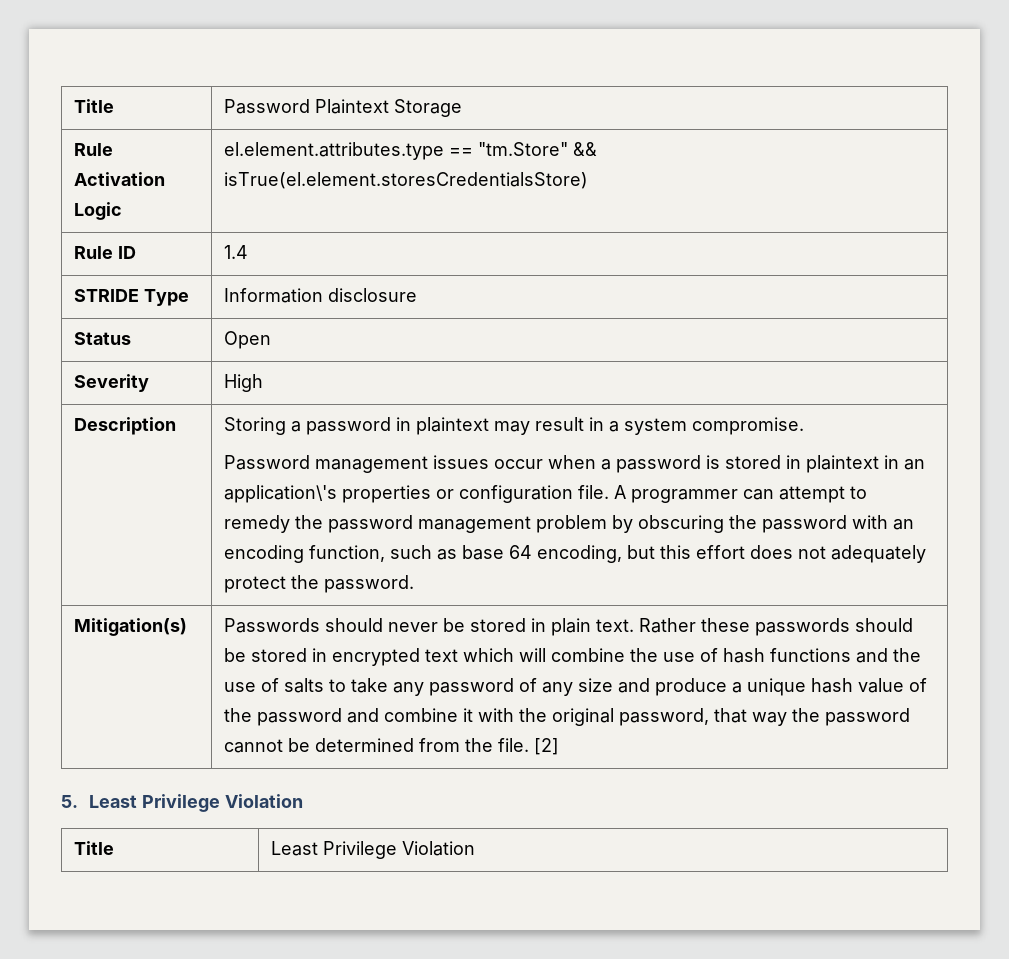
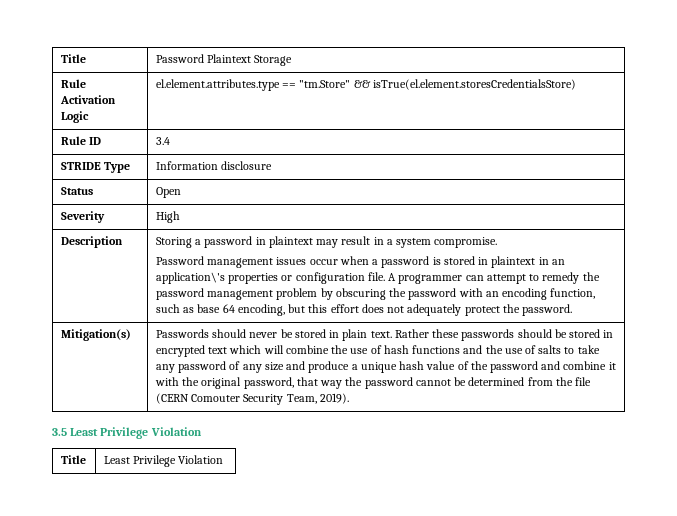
[223,245,248,259] 1.4 -> [155,137,170,145] 3.4
[497,738,559,755] [61,795,78,808] file. [2] // 5. -> [574,377,591,386] [155,393,349,405] [52,428,67,436] file (CERN Comouter Security Team, 2019). // 3.5

